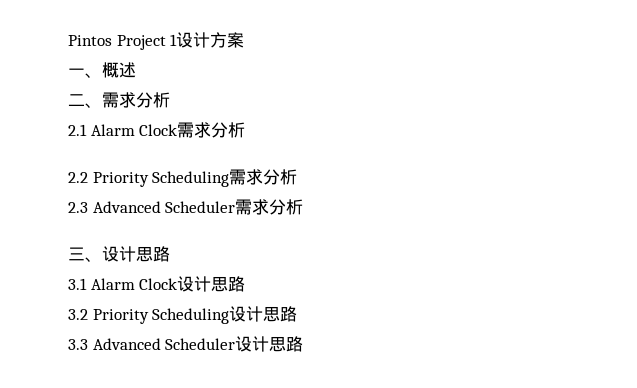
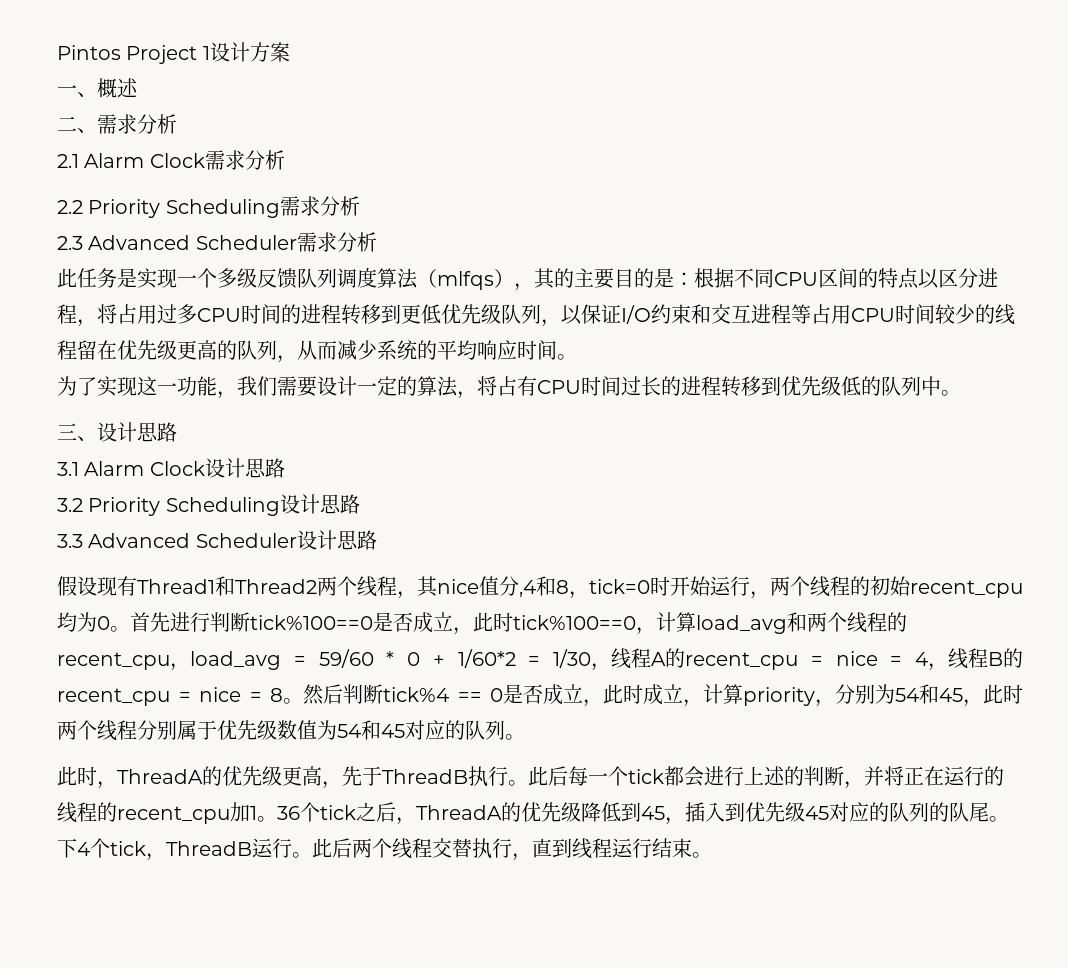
(304, 207) none -> [57,267,998,291] [57,304,1015,327] [57,340,577,363] [57,376,961,399] // 此任务是实现一个多级反馈队列调度算法（mlfqs），其的主要目的是：根据不同CPU区间的特点以区分进程，将占用过多CPU时间的进程转移到更低优先级队列，以保证I/O约束和交互进程等占用CPU时间较少的线程留在优先级更高的队列，从而减少系统的平均响应时间。 // 为了实现这一功能，我们需要设计一定的算法，将占有CPU时间过长的进程转移到优先级低的队列中。
(304, 344) none -> [57,576,1023,599] [57,612,907,635] [57,648,1023,671] [57,684,1023,707] [57,720,525,741] [57,766,1004,789] [57,802,1009,825] [57,838,712,861] // 假设现有Thread1和Thread2两个线程，其nice值分,4和8，tick=0时开始运行，两个线程的初始recent_cpu均为0。首先进行判断tick%100==0是否成立，此时tick%100==0，计算load_avg和两个线程的recent_cpu，load_avg = 59/60 * 0 + 1/60*2 = 1/30，线程A的recent_cpu = nice = 4，线程B的recent_cpu = nice = 8。然后判断tick%4 == 0是否成立，此时成立，计算priority，分别为54和45，此时两个线程分别属于优先级数值为54和45对应的队列。 // 此时，ThreadA的优先级更高，先于ThreadB执行。此后每一个tick都会进行上述的判断，并将正在运行的线程的recent_cpu加1。36个tick之后，ThreadA的优先级降低到45，插入到优先级45对应的队列的队尾。下4个tick，ThreadB运行。此后两个线程交替执行，直到线程运行结束。

